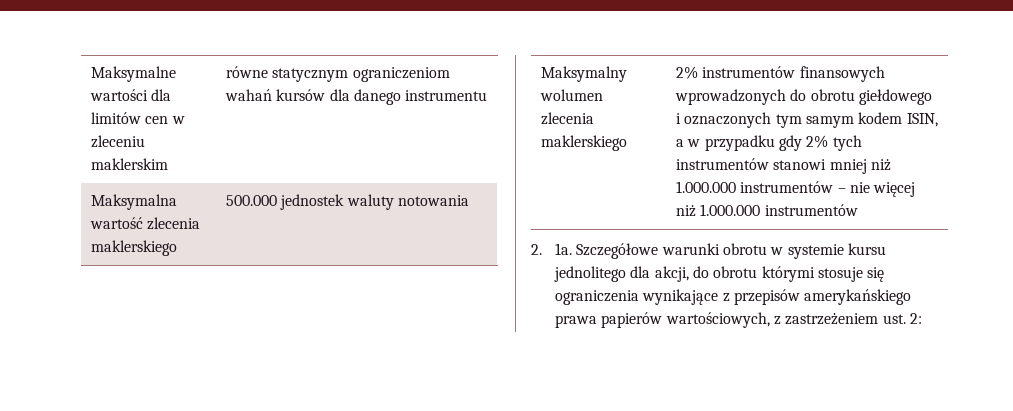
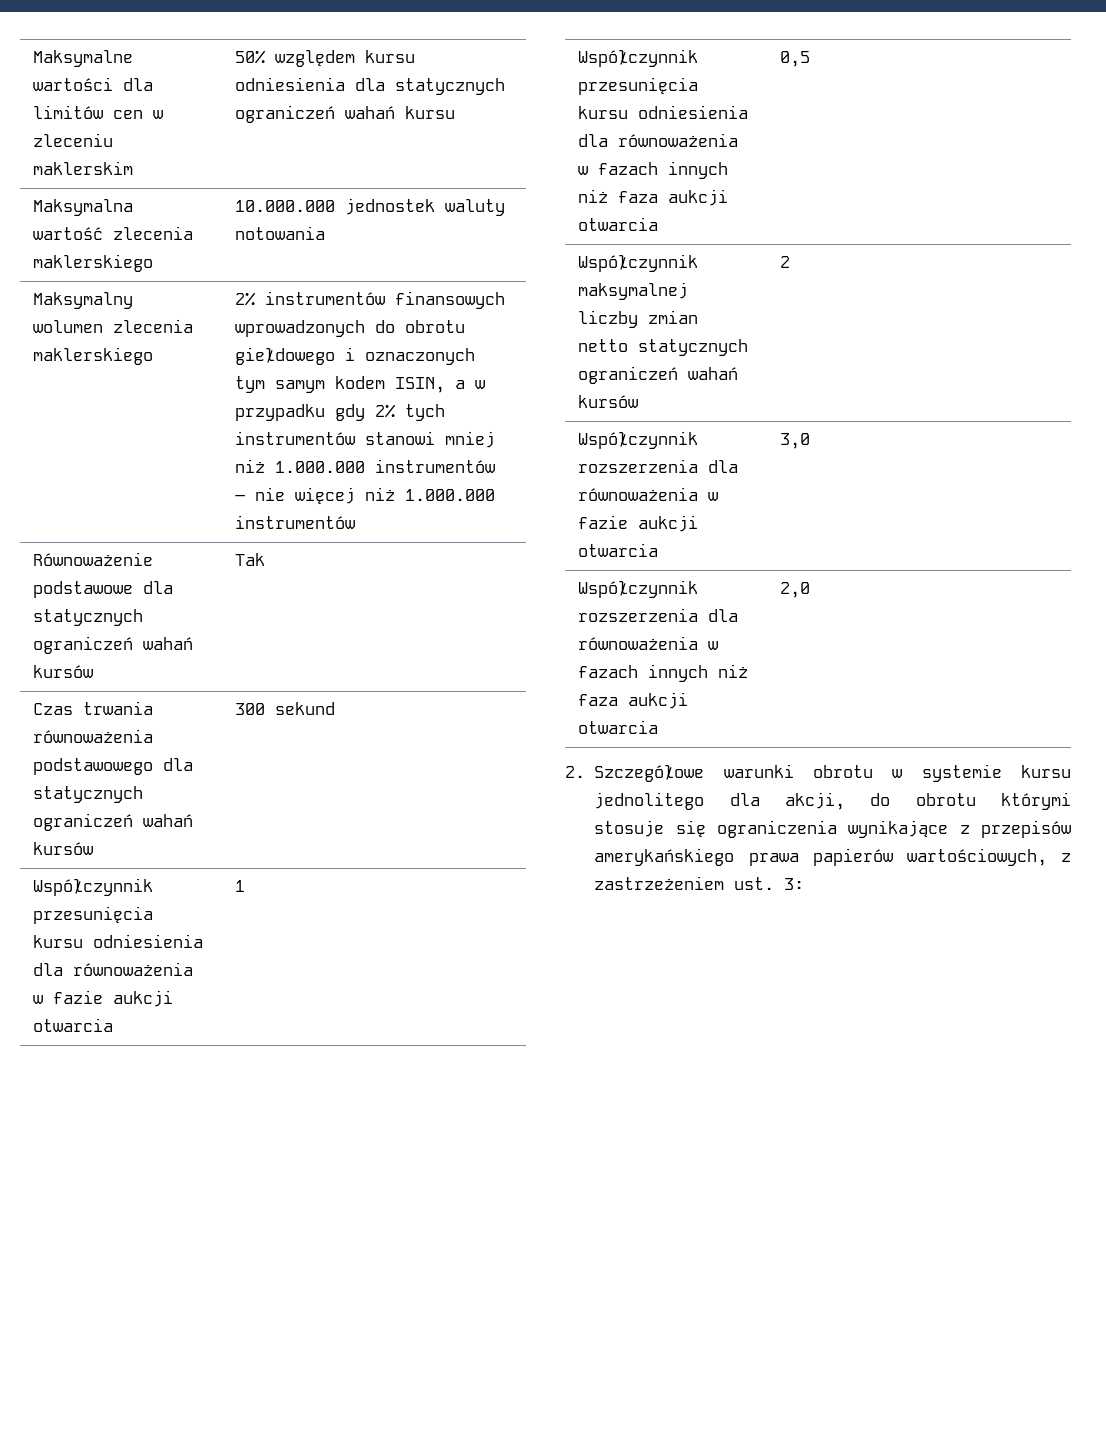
[226,66,450,82] [225,89,488,105] równe statycznym ograniczeniom wahań kursów dla danego instrumentu -> [234,50,415,67] [234,77,505,95] [234,105,455,123] 50% względem kursu odniesienia dla statycznych ograniczeń wahań kursu
[226,195,278,206] 500.000 -> [234,200,335,212] 10.000.000
(858, 210) none -> [32,552,153,566] [32,581,173,598] [32,609,143,626] [32,636,193,654] [32,665,93,678] [234,553,265,566] [32,701,153,715] [32,729,153,743] [32,758,193,775] [32,786,143,803] [32,813,193,831] [32,842,93,855] [234,702,335,715] [32,878,153,896] [32,906,153,924] [32,934,203,948] [32,962,193,976] [32,990,173,1007] [32,1018,113,1032] [234,880,245,892] [577,49,698,67] [577,77,698,95] [577,105,748,119] [577,133,738,147] [577,161,728,179] [577,189,728,206] [577,217,658,231] [779,51,810,67] [577,254,698,272] [577,282,688,300] [577,310,698,328] [577,339,748,356] [577,366,738,384] [577,395,638,408] [779,256,790,268] [577,431,698,449] [577,459,738,473] [577,487,718,501] [577,515,698,532] [577,543,658,557] [779,433,810,449] [577,580,698,598] [577,608,738,622] [577,636,718,650] [577,664,748,682] [577,692,688,709] [577,720,658,734] [779,582,810,598] // Równoważenie podstawowe dla statycznych ograniczeń wahań kursów | Tak // Czas trwania równoważenia podstawowego dla statycznych ograniczeń wahań kursów | 300 sekund // Współczynnik przesunięcia kursu odniesienia dla równoważenia w fazie aukcji otwarcia | 1 // Współczynnik przesunięcia kursu odniesienia dla równoważenia w fazach innych niż faza aukcji otwarcia | 0,5 // Współczynnik maksymalnej liczby zmian netto statycznych ograniczeń wahań kursów | 2 // Współczynnik rozszerzenia dla równoważenia w fazie aukcji otwarcia | 3,0 // Współczynnik rozszerzenia dla równoważenia w fazach innych niż faza aukcji otwarcia | 2,0
[555,243,573,255] 1a. -> (585, 772) none
[909,313,922,324] 2: -> [784,878,805,890] 3:

